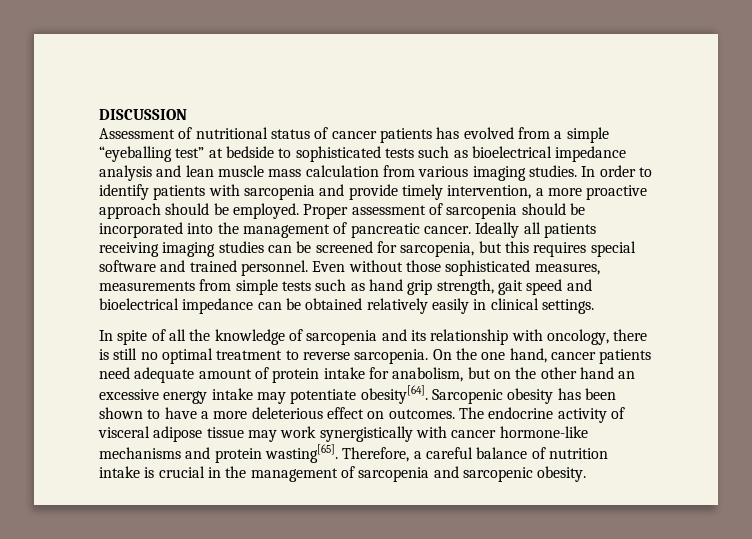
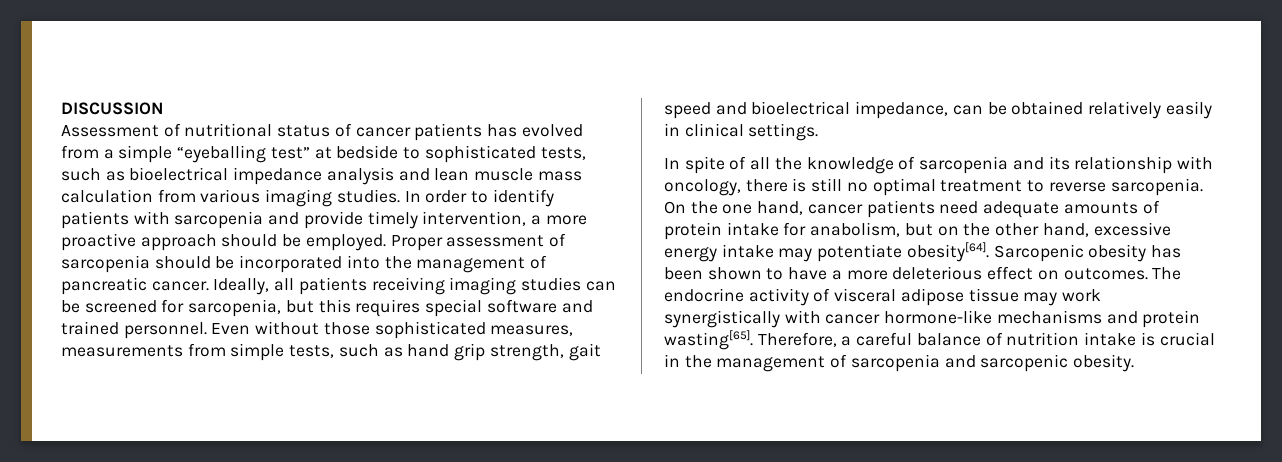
[384,148,414,158] tests -> [540,147,586,160] tests,
[475,222,520,238] Ideally -> [213,278,270,295] Ideally,
[281,281,311,291] tests -> [289,345,335,358] tests,
[182,298,254,314] impedance -> [855,101,949,119] impedance,
[198,369,252,379] amount -> [1063,202,1138,214] amounts
[579,367,636,379] hand an -> [1042,223,1089,237] hand,

